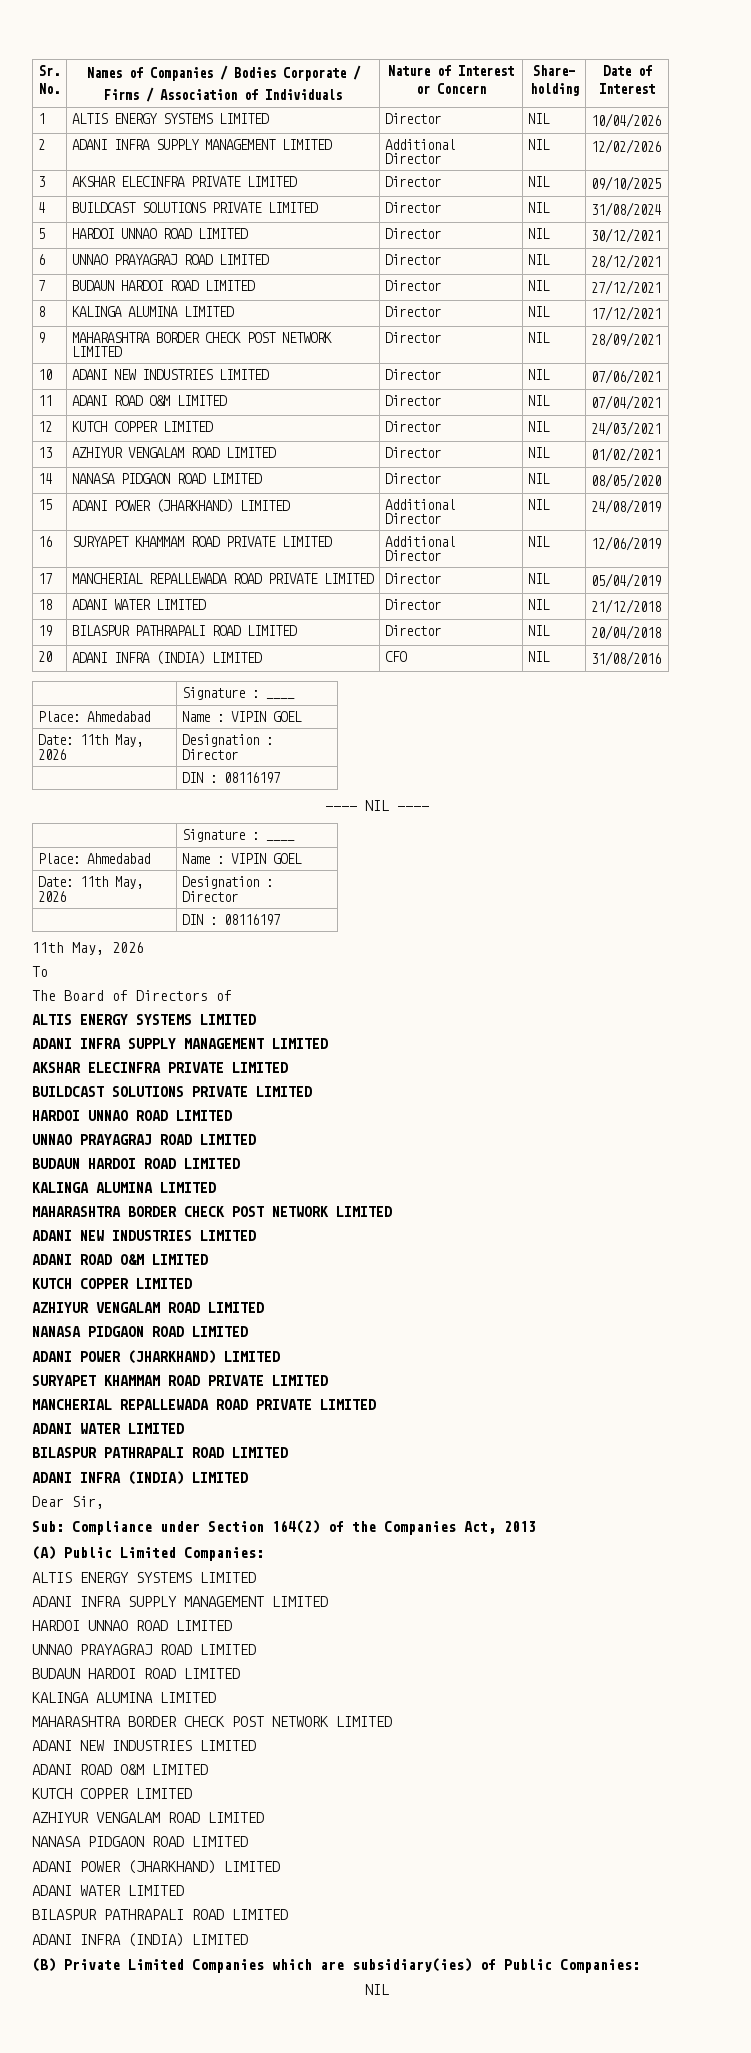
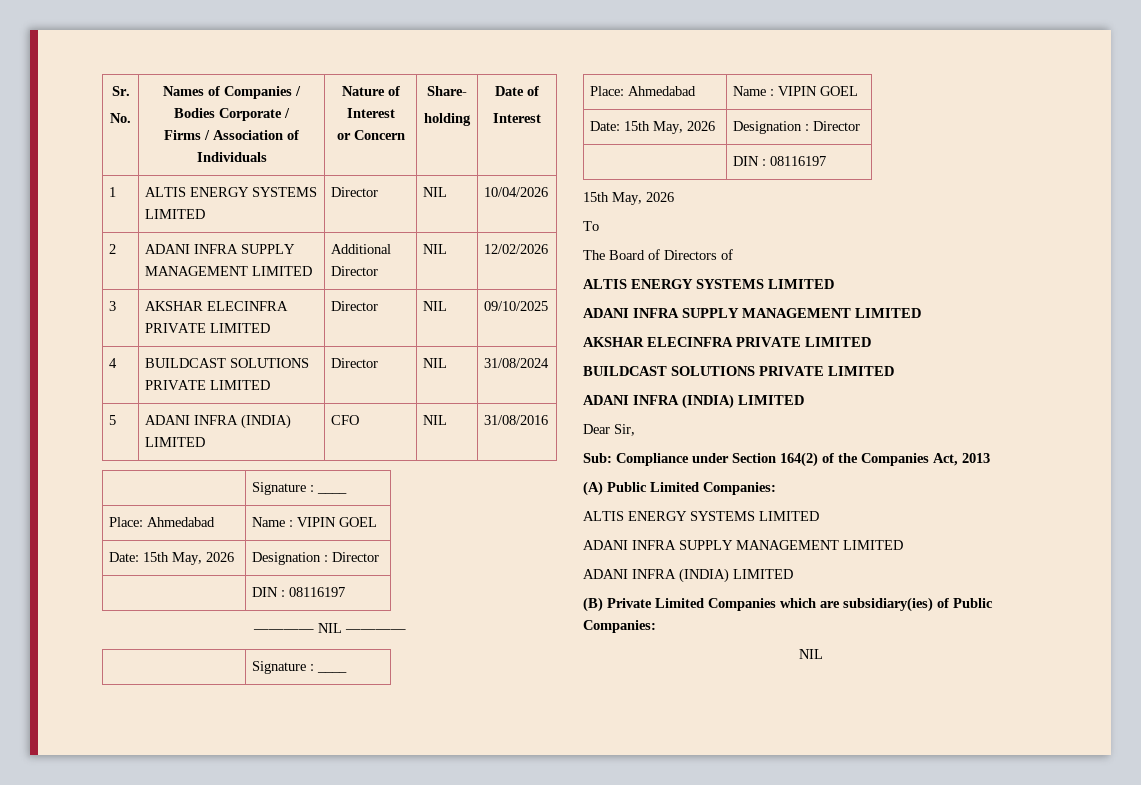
[72,228,249,239] [385,228,442,239] [528,228,551,239] [591,228,662,243] [38,254,46,265] [72,254,270,265] [385,254,442,265] [528,254,551,265] [591,254,662,269] [38,280,46,291] [72,280,256,291] [385,280,442,291] [528,280,551,291] [591,280,662,295] [38,306,46,317] [72,306,235,317] [385,306,442,317] [528,306,551,317] [591,306,662,321] [38,332,46,343] [72,332,333,343] [72,346,123,357] [385,332,442,343] [528,332,551,343] [591,332,662,347] [38,369,53,380] [72,369,270,380] [385,369,442,380] [528,369,551,380] [591,369,662,384] [38,395,53,406] [72,395,228,406] [385,395,442,406] [528,395,551,406] [591,395,662,410] [38,421,53,432] [72,421,214,432] [385,421,442,432] [528,421,551,432] [591,421,662,436] [38,447,53,458] [72,447,277,458] [385,447,442,458] [528,447,551,458] [591,447,662,462] [38,473,53,484] [72,473,263,484] [385,473,442,484] [528,473,551,484] [591,473,662,488] [38,499,53,510] [72,499,291,513] [385,499,456,510] [385,513,442,524] [528,499,551,510] [591,499,662,514] [38,536,53,547] [72,536,333,547] [385,536,456,547] [385,550,442,561] [528,536,551,547] [591,536,662,551] [38,573,53,584] [72,573,375,584] [385,573,442,584] [528,573,551,584] [591,573,662,588] [38,599,53,610] [72,599,207,610] [385,599,442,610] [528,599,551,610] [591,599,662,614] [38,625,53,636] [72,625,298,636] [385,625,442,636] [528,625,551,636] [591,625,662,640] [38,651,53,662] | HARDOI UNNAO ROAD LIMITED | Director | NIL | 30/12/2021 // 6 | UNNAO PRAYAGRAJ ROAD LIMITED | Director | NIL | 28/12/2021 // 7 | BUDAUN HARDOI ROAD LIMITED | Director | NIL | 27/12/2021 // 8 | KALINGA ALUMINA LIMITED | Director | NIL | 17/12/2021 // 9 | MAHARASHTRA BORDER CHECK POST NETWORK LIMITED | Director | NIL | 28/09/2021 // 10 | ADANI NEW INDUSTRIES LIMITED | Director | NIL | 07/06/2021 // 11 | ADANI ROAD O&M LIMITED | Director | NIL | 07/04/2021 // 12 | KUTCH COPPER LIMITED | Director | NIL | 24/03/2021 // 13 | AZHIYUR VENGALAM ROAD LIMITED | Director | NIL | 01/02/2021 // 14 | NANASA PIDGAON ROAD LIMITED | Director | NIL | 08/05/2020 // 15 | ADANI POWER (JHARKHAND) LIMITED | Additional Director | NIL | 24/08/2019 // 16 | SURYAPET KHAMMAM ROAD PRIVATE LIMITED | Additional Director | NIL | 12/06/2019 // 17 | MANCHERIAL REPALLEWADA ROAD PRIVATE LIMITED | Director | NIL | 05/04/2019 // 18 | ADANI WATER LIMITED | Director | NIL | 21/12/2018 // 19 | BILASPUR PATHRAPALI ROAD LIMITED | Director | NIL | 20/04/2018 // 20 -> (117, 420) none
[80,734,109,745] 11th -> [143,552,170,562] 15th
[80,876,144,889] [38,891,67,902] [182,876,274,889] [182,891,239,902] [182,914,281,925] [32,942,64,953] 11th May, 2026 | Designation : Director // | DIN : 08116197 // 11th -> [624,121,716,134] [733,121,861,134] [733,156,827,166] [583,192,609,202] 15th May, 2026 | Designation : Director // | DIN : 08116197 // 15th
[32,1110,232,1121] [32,1134,256,1145] [32,1158,240,1169] [32,1182,216,1193] [32,1206,392,1217] [32,1230,256,1241] [32,1254,208,1265] [32,1278,192,1289] [32,1302,264,1313] [32,1326,248,1337] [32,1350,280,1364] [32,1375,328,1386] [32,1399,376,1410] [32,1423,184,1434] [32,1447,288,1458] // HARDOI UNNAO ROAD LIMITED // UNNAO PRAYAGRAJ ROAD LIMITED // BUDAUN HARDOI ROAD LIMITED // KALINGA ALUMINA LIMITED // MAHARASHTRA BORDER CHECK POST NETWORK LIMITED // ADANI NEW INDUSTRIES LIMITED // ADANI ROAD O&M LIMITED // KUTCH COPPER LIMITED // AZHIYUR VENGALAM ROAD LIMITED // NANASA PIDGAON ROAD LIMITED // ADANI POWER (JHARKHAND) LIMITED // SURYAPET KHAMMAM ROAD PRIVATE LIMITED // MANCHERIAL REPALLEWADA ROAD PRIVATE LIMITED // ADANI WATER LIMITED // BILASPUR PATHRAPALI ROAD LIMITED -> (894, 371) none
[32,1620,232,1631] [32,1644,256,1655] [32,1668,240,1679] [32,1692,216,1703] [32,1716,392,1727] [32,1740,256,1751] [32,1764,208,1775] [32,1788,192,1799] [32,1812,264,1823] [32,1836,248,1847] [32,1860,280,1874] [32,1885,184,1896] [32,1909,288,1920] // HARDOI UNNAO ROAD LIMITED // UNNAO PRAYAGRAJ ROAD LIMITED // BUDAUN HARDOI ROAD LIMITED // KALINGA ALUMINA LIMITED // MAHARASHTRA BORDER CHECK POST NETWORK LIMITED // ADANI NEW INDUSTRIES LIMITED // ADANI ROAD O&M LIMITED // KUTCH COPPER LIMITED // AZHIYUR VENGALAM ROAD LIMITED // NANASA PIDGAON ROAD LIMITED // ADANI POWER (JHARKHAND) LIMITED // ADANI WATER LIMITED // BILASPUR PATHRAPALI ROAD LIMITED -> (903, 545) none

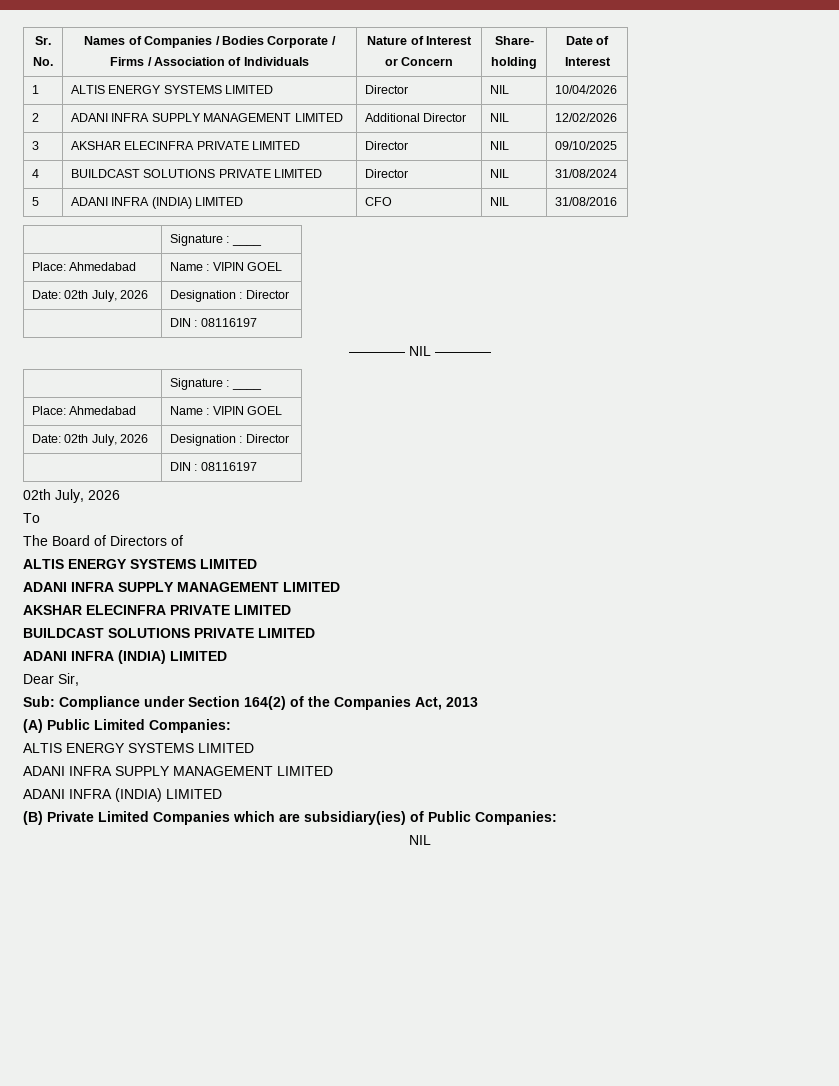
[143,552,203,565] 15th May, -> [64,290,117,302] 02th July,
[624,121,716,134] [733,121,861,134] [733,156,827,166] [583,192,642,205] 15th May, 2026 | Designation : Director // | DIN : 08116197 // 15th May, -> [64,434,149,446] [170,434,289,446] [170,462,257,471] [23,489,84,503] 02th July, 2026 | Designation : Director // | DIN : 08116197 // 02th July,

